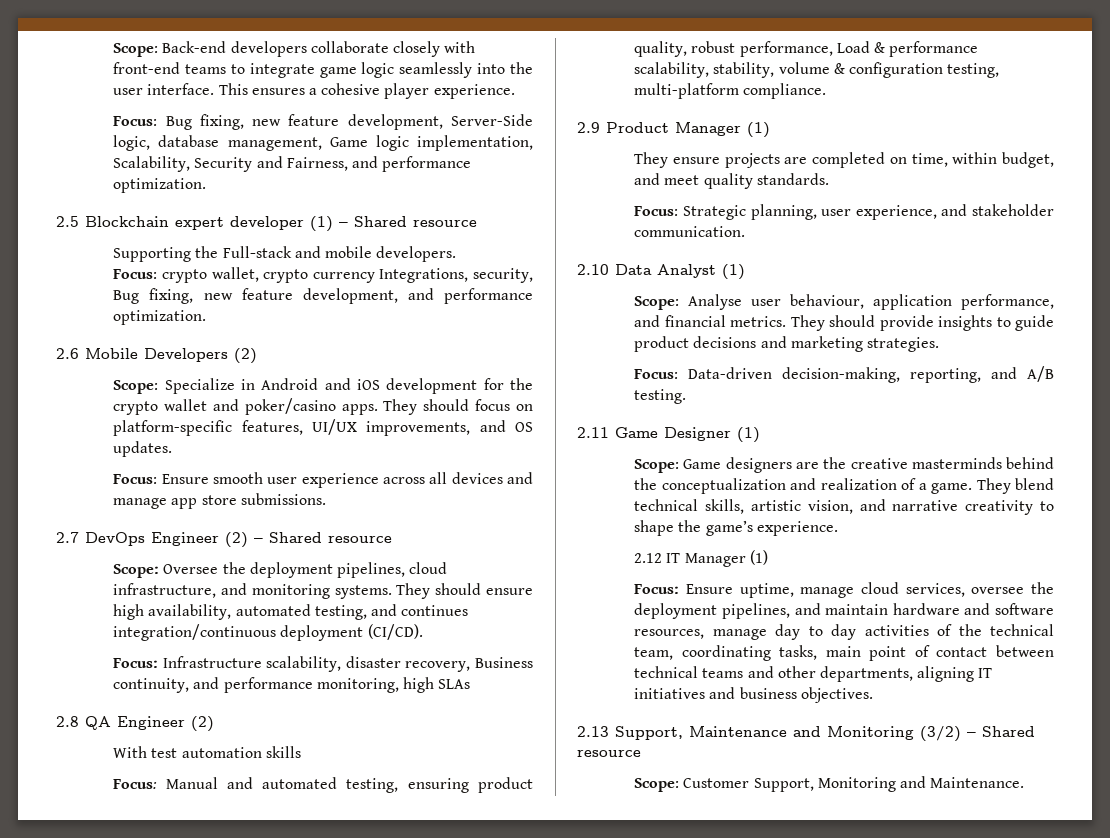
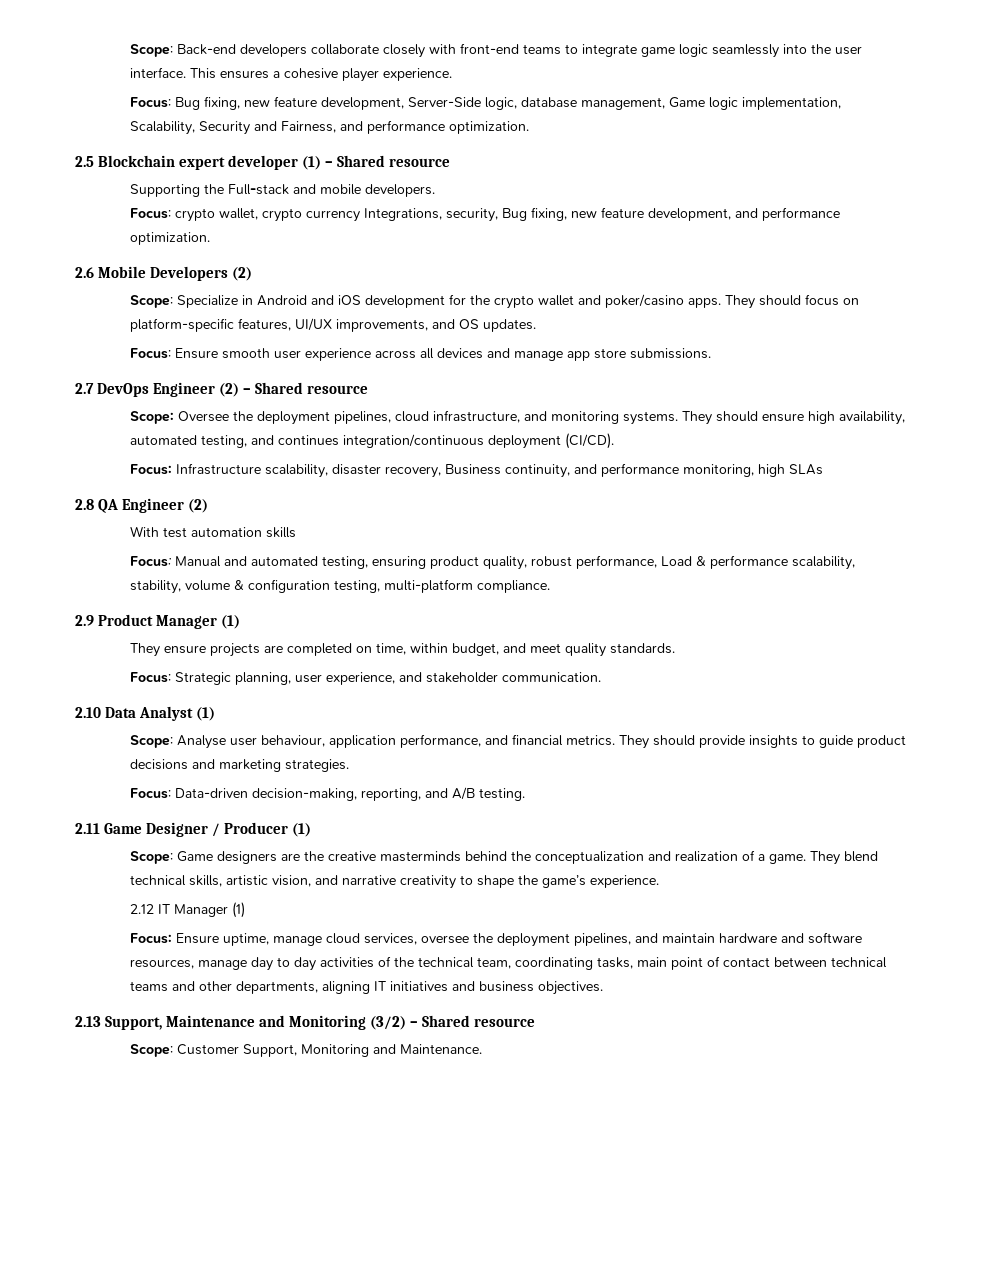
(731, 434) none -> [212,822,289,837] / Producer

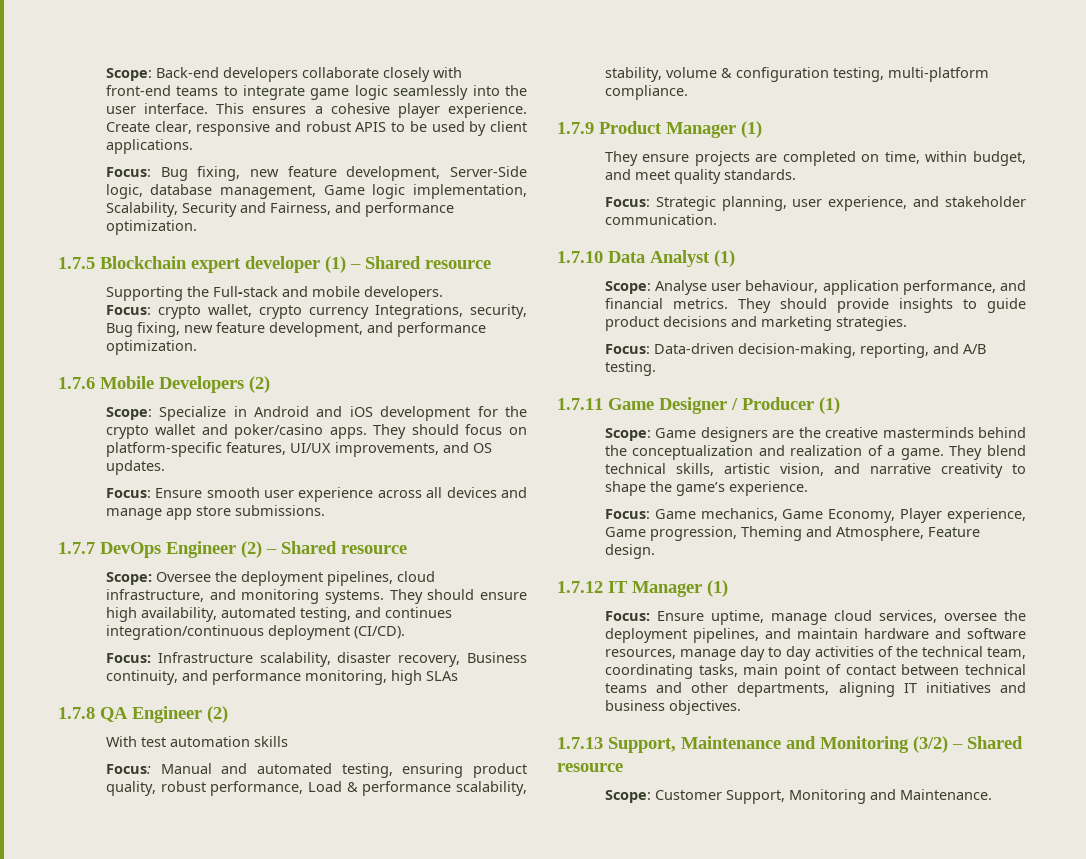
(452, 74) none -> [105,121,527,136] [105,139,193,154] Create clear, responsive and robust APIS to be used by client applications.
[75,156,94,167] 2.5 -> [58,257,95,269] 1.7.5
[75,267,94,278] 2.6 -> [58,377,95,389] 1.7.6
[75,383,94,394] 2.7 -> [58,542,95,554] 1.7.7
[75,499,94,510] 2.8 -> [58,707,95,719] 1.7.8
[75,615,94,626] 2.9 -> [557,122,594,134] 1.7.9
[75,707,101,718] 2.10 -> [557,251,603,263] 1.7.10
[75,823,100,834] 2.11 -> [557,398,603,410] 1.7.11
[129,904,154,914] 2.12 -> [604,508,1026,523] [604,526,980,541] [604,544,655,559] [557,581,603,593] Focus: Game mechanics, Game Economy, Player experience, Game progression, Theming and Atmosphere, Feature design. // 1.7.12
[75,1016,101,1027] 2.13 -> [557,737,603,749] 1.7.13

